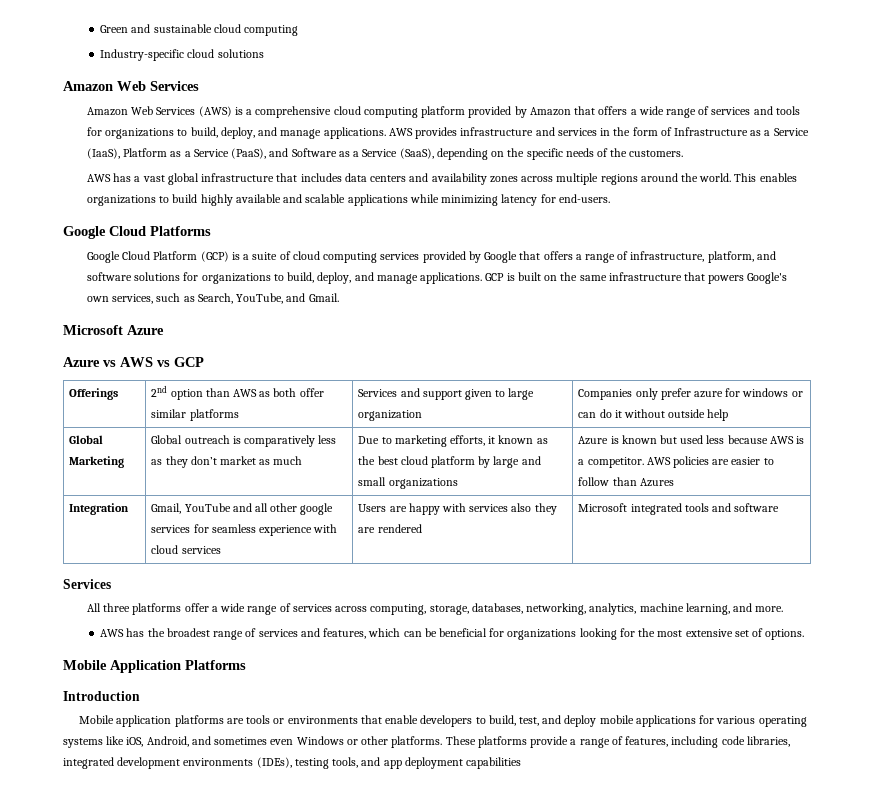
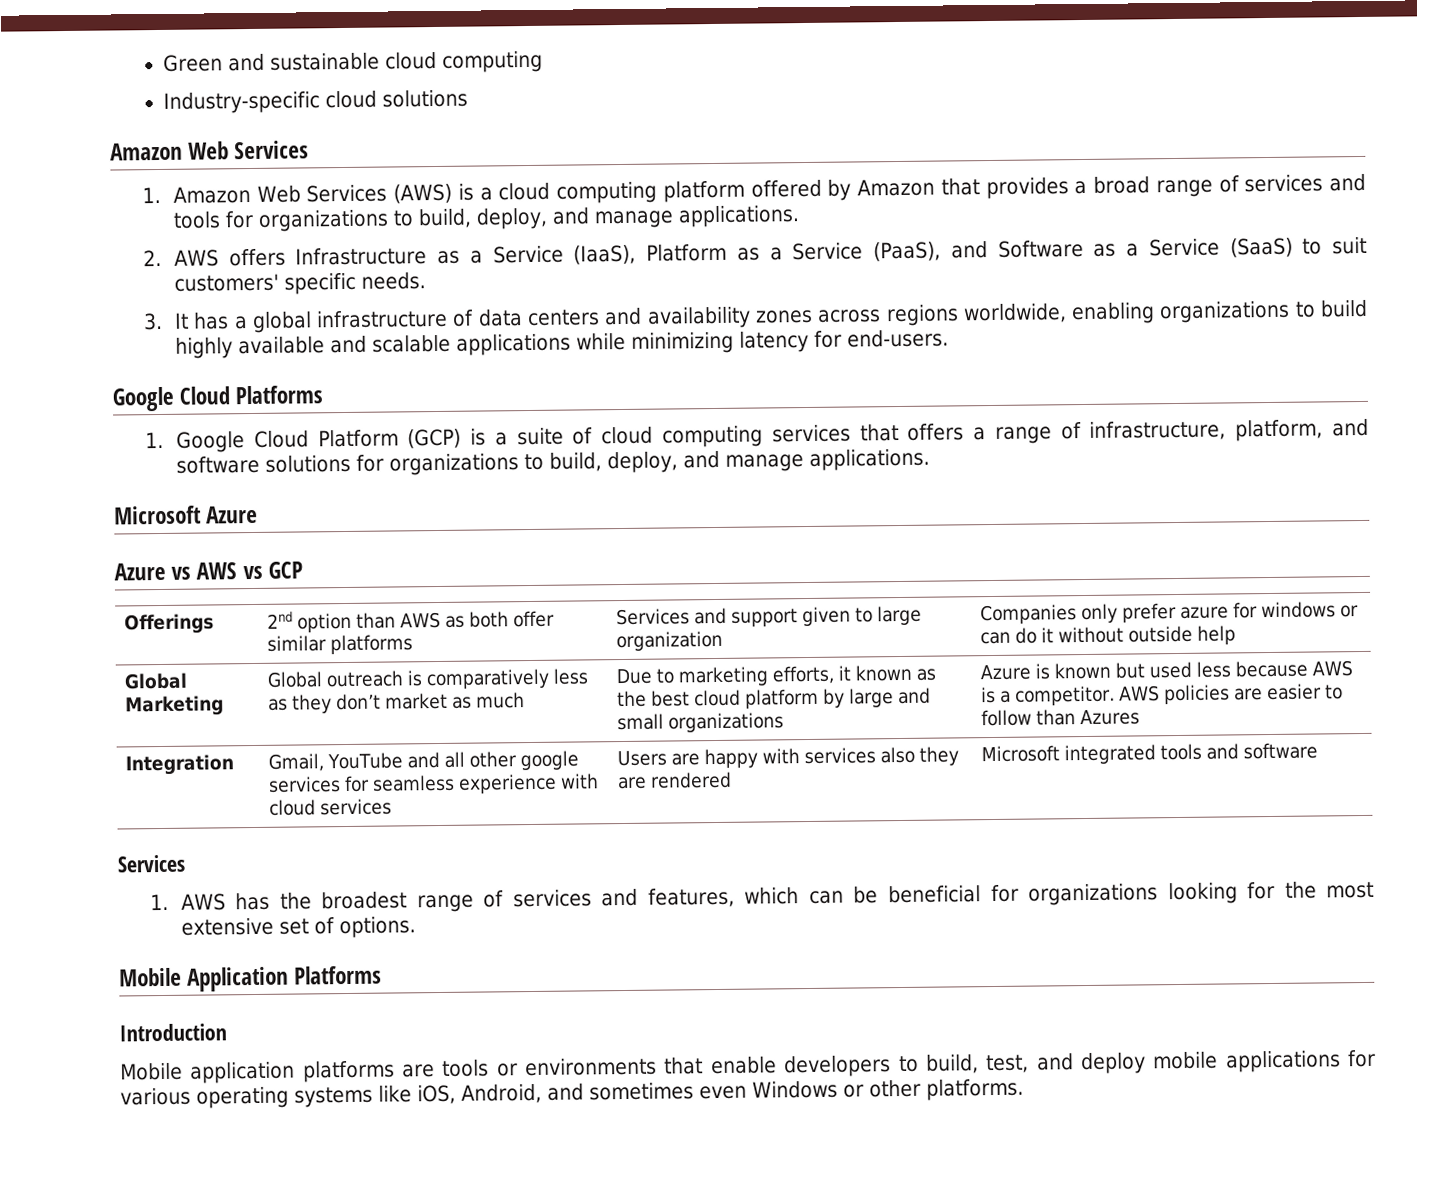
(199, 86) none -> [141,186,161,204] 1.
[255,106,332,118] comprehensive -> (493, 194) none
[468,106,512,118] provided -> [750,179,822,198] offered
[598,106,664,115] offers a wide -> [985,176,1151,200] provides a broad
[388,127,672,139] AWS provides infrastructure and services in the form of -> [142,248,286,267] // 2. AWS offers
[399,148,684,160] [86,174,111,182] (SaaS), depending on the specific needs of the customers. // AWS -> [1229,236,1367,258] [173,272,426,295] [142,312,189,331] (SaaS) to suit customers' specific needs. // 3. It
[142,175,165,182] vast -> (248, 323) none
[276,173,342,182] that includes -> [452,309,475,327] of
[556,173,797,185] multiple regions around the world. This enables -> [885,302,1156,327] regions worldwide, enabling
(211, 231) none -> [144,431,164,449] 1.
[422,251,518,263] provided by Google -> (851, 433) none
[485,272,788,284] [86,293,339,304] GCP is built on the same infrastructure that powers Google's own services, such as Search, YouTube, and Gmail. -> (930, 459) none
[86,603,784,615] All three platforms offer a wide range of services across computing, storage, databases, networking, analytics, machine learning, and more. // -> [149,893,169,911] 1.
[445,736,790,748] [63,757,522,769] These platforms provide a range of features, including code libraries, integrated development environments (IDEs), testing tools, and app deployment capabilities -> (1024, 1089) none

